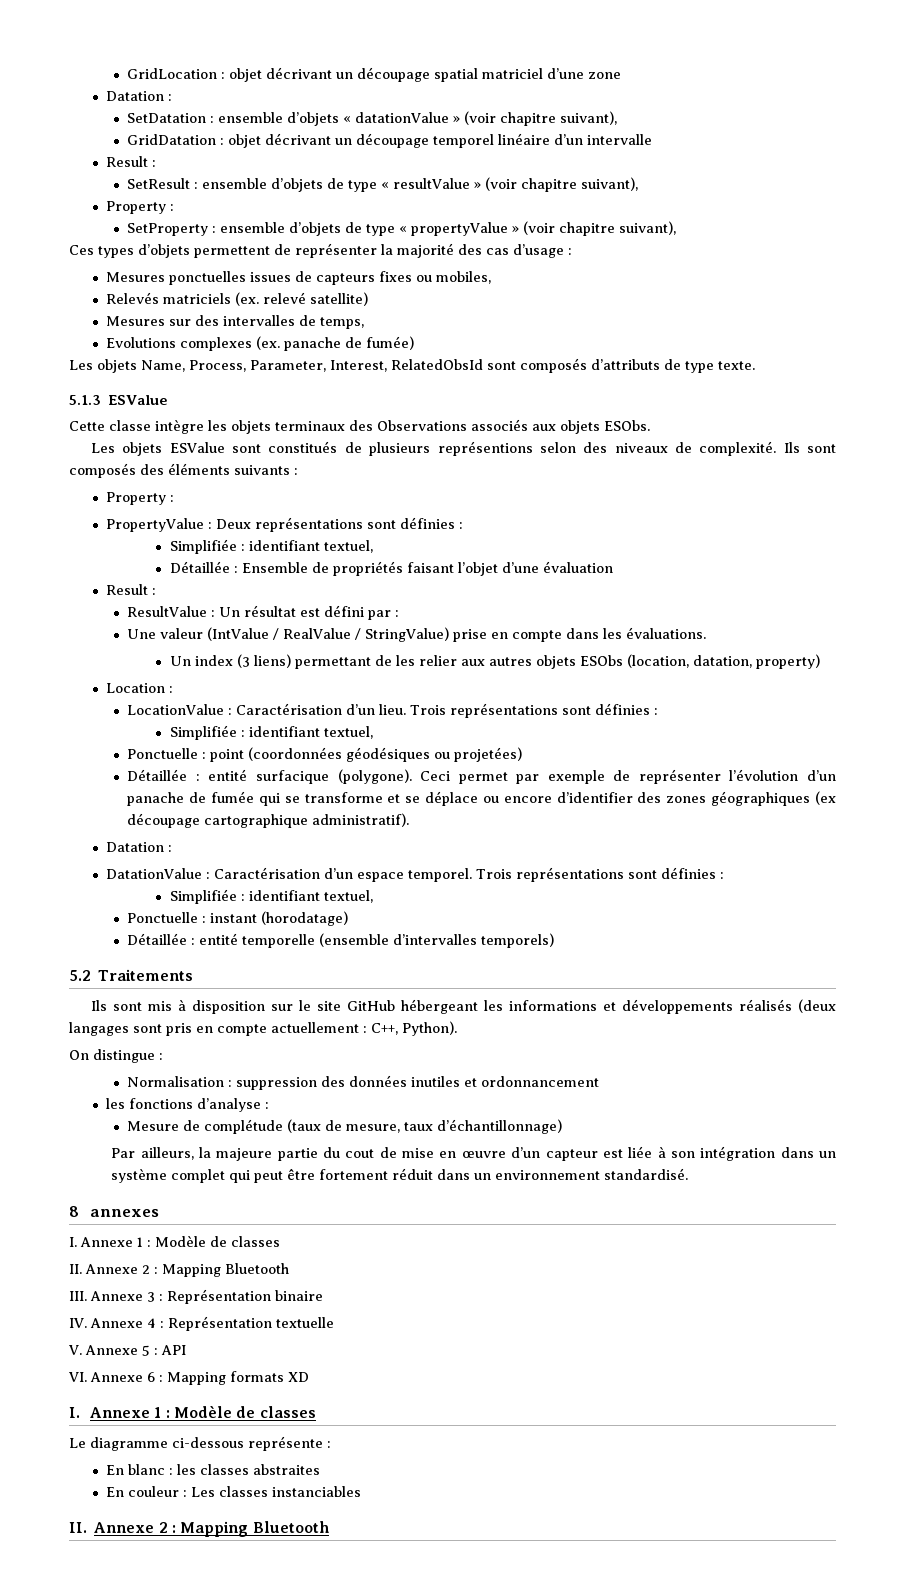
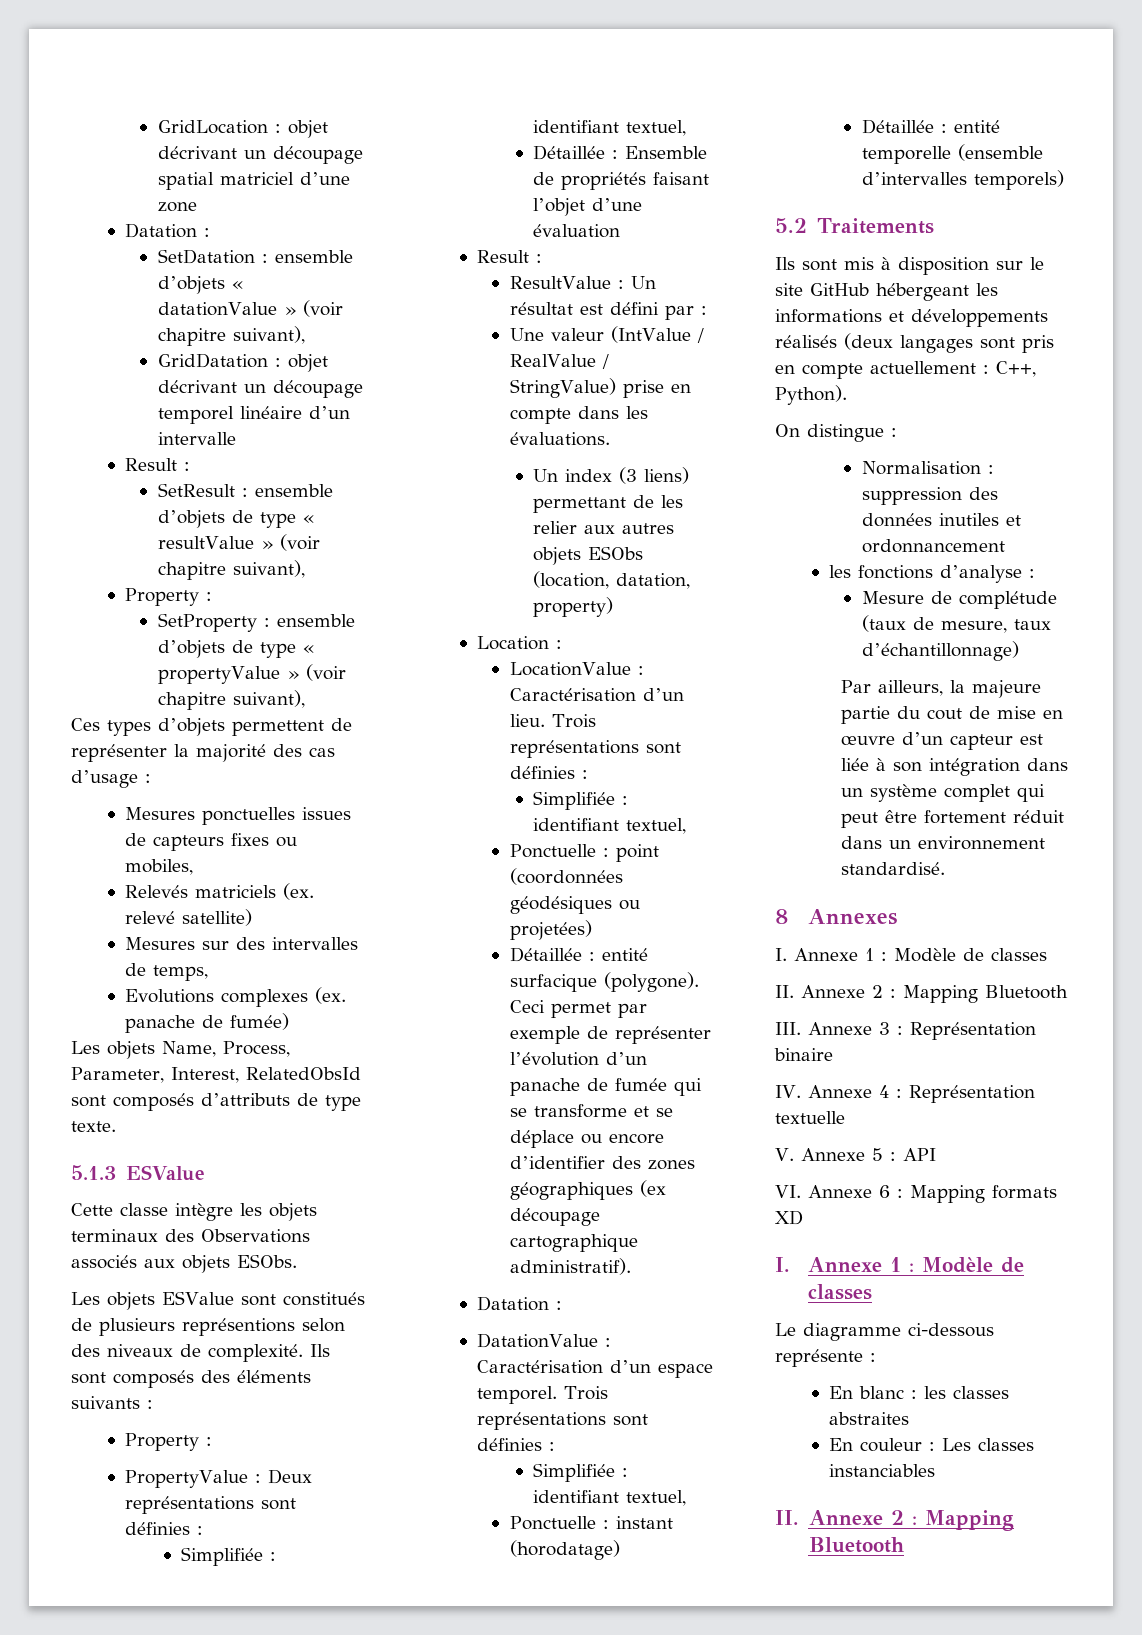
[90,1209,160,1217] annexes -> [807,909,897,925] Annexes

